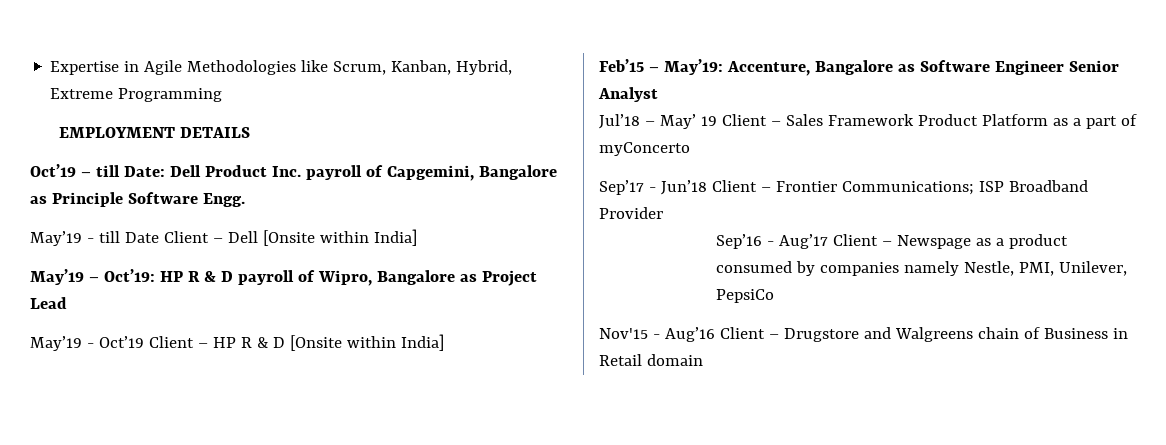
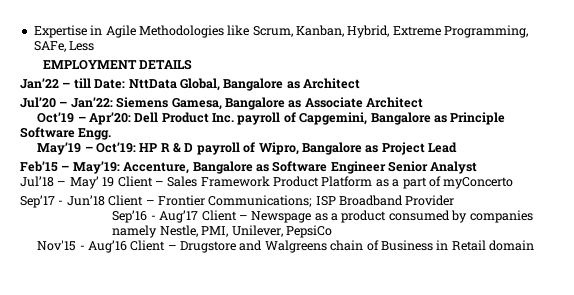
[118,88,223,102] Programming -> [444,25,529,38] [33,41,95,52] Programming, SAFe, Less
[30,164,76,177] Oct’19 -> [20,78,59,89] Jan’22
(165, 171) none -> [128,78,360,91] [20,97,423,110] [37,112,131,125] NttData Global, Bangalore as Architect // Jul’20 – Jan’22: Siemens Gamesa, Bangalore as Associate Architect // Oct’19 – Apr’20:
[30,229,417,246] // May’19 - till Date Client – Dell [Onsite within India] -> (112, 134) none
[30,334,444,351] // May’19 - Oct’19 Client – HP R & D [Onsite within India] -> (458, 147) none

